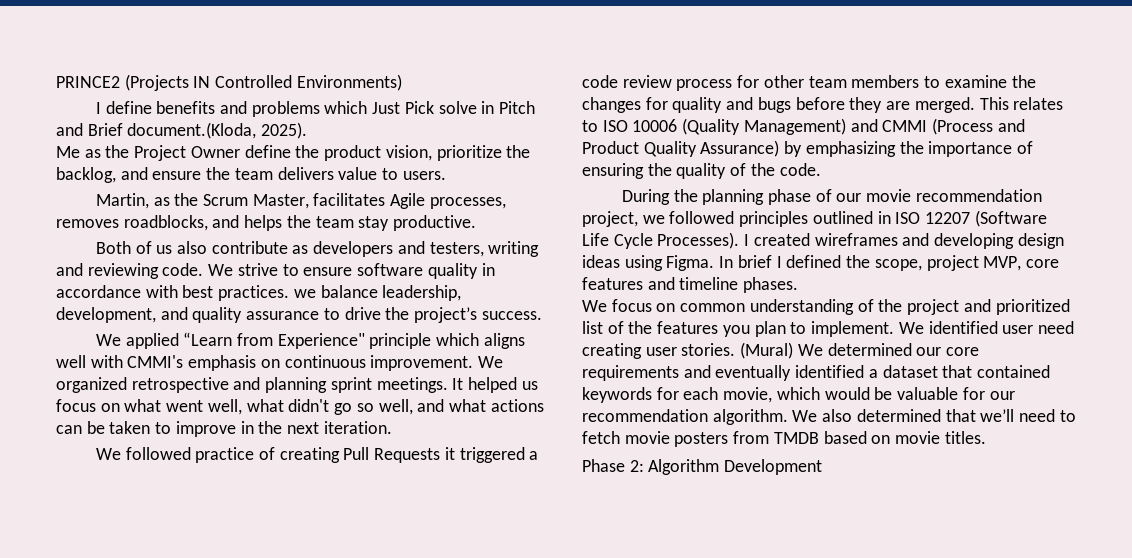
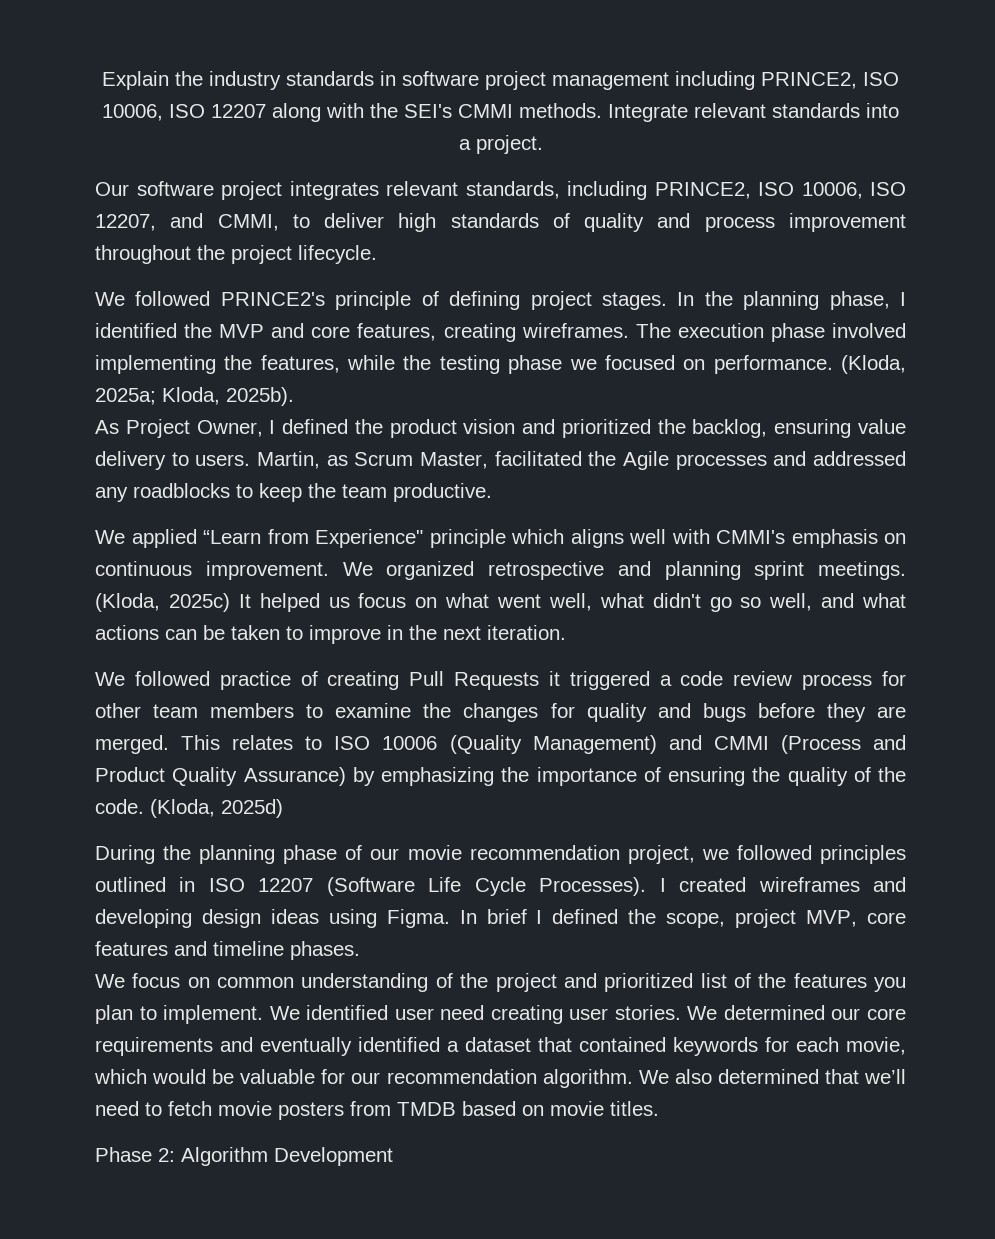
[56,74,402,91] [95,101,536,117] [56,122,308,139] [56,145,531,161] [56,167,446,183] [95,193,506,209] [56,215,477,231] [95,241,540,257] [56,263,495,279] [56,285,462,301] [56,307,542,323] PRINCE2 (Projects IN Controlled Environments) // I define benefits and problems which Just Pick solve in Pitch and Brief document.(Kloda, 2025). // Me as the Project Owner define the product vision, prioritize the backlog, and ensure the team delivers value to users. // Martin, as the Scrum Master, facilitates Agile processes, removes roadblocks, and helps the team stay productive. // Both of us also contribute as developers and testers, writing and reviewing code. We strive to ensure software quality in accordance with best practices. we balance leadership, development, and quality assurance to drive the project’s success. -> [102,71,899,90] [102,103,899,122] [458,135,543,154] [95,181,906,200] [95,213,906,232] [95,245,377,264] [95,291,906,310] [95,323,906,342] [95,355,907,374] [95,387,294,406] [95,419,906,438] [95,451,906,470] [95,483,492,502] Explain the industry standards in software project management including PRINCE2, ISO 10006, ISO 12207 along with the SEI's CMMI methods. Integrate relevant standards into a project. // Our software project integrates relevant standards, including PRINCE2, ISO 10006, ISO 12207, and CMMI, to deliver high standards of quality and process improvement throughout the project lifecycle. // We followed PRINCE2's principle of defining project stages. In the planning phase, I identified the MVP and core features, creating wireframes. The execution phase involved implementing the features, while the testing phase we focused on performance. (Kloda, 2025a; Kloda, 2025b). // As Project Owner, I defined the product vision and prioritized the backlog, ensuring value delivery to users. Martin, as Scrum Master, facilitated the Agile processes and addressed any roadblocks to keep the team productive.
(448, 385) none -> [95,593,230,612] (Kloda, 2025c)
(821, 169) none -> [150,799,283,818] (Kloda, 2025d)
[740,342,794,359] (Mural) -> (681, 1012) none

